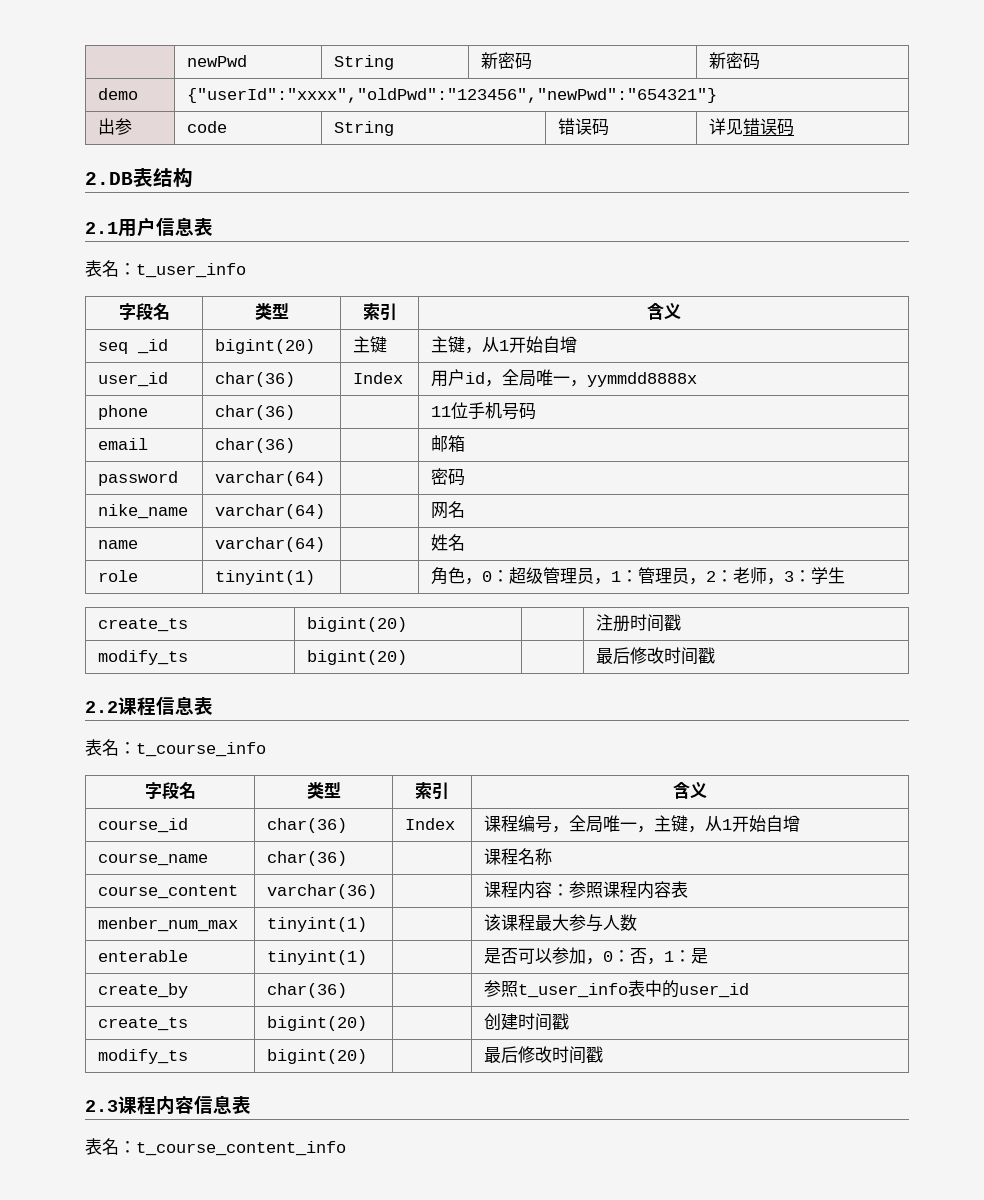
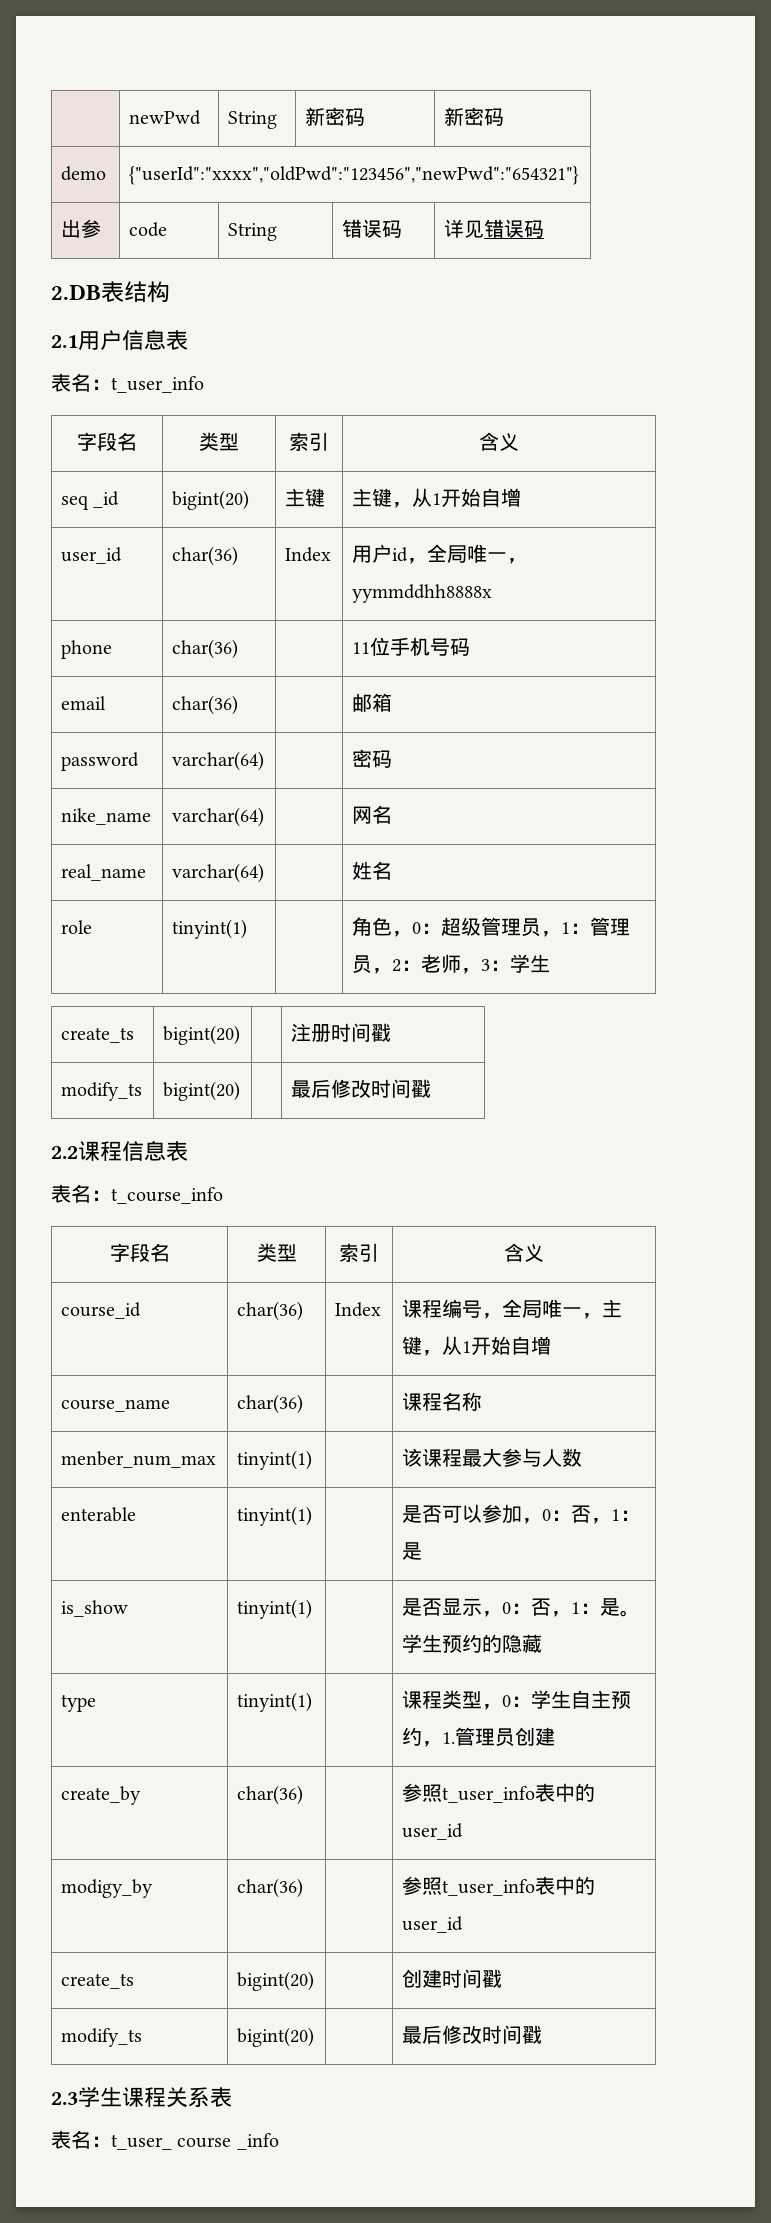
[587,372,698,387] yymmdd8888x -> [352,584,493,603] yymmddhh8888x
[98,540,139,549] name -> [61,864,147,881] real_name
[98,885,239,899] [267,884,378,899] [484,881,689,899] // course_content | varchar(36) | | 课程内容：参照课程内容表 -> (483, 1401) none
(709, 956) none -> [61,1600,129,1617] [237,1599,313,1619] [402,1598,641,1617] [402,1634,543,1653] [61,1694,97,1712] [237,1692,313,1712] [402,1690,632,1710] [402,1727,556,1747] // is_show | tinyint(1) | | 是否显示，0：否，1：是。学生预约的隐藏 // type | tinyint(1) | | 课程类型，0：学生自主预约，1.管理员创建
(750, 990) none -> [61,1879,154,1898] [237,1878,304,1898] [402,1876,596,1896] [402,1916,464,1933] // modigy_by | char(36) | | 参照t_user_info表中的user_id
[118,1095,251,1115] [85,1138,346,1156] 课程内容信息表 // 表名：t_course_content_info -> [78,2087,232,2108] [51,2130,279,2150] 学生课程关系表 // 表名：t_user_ course _info

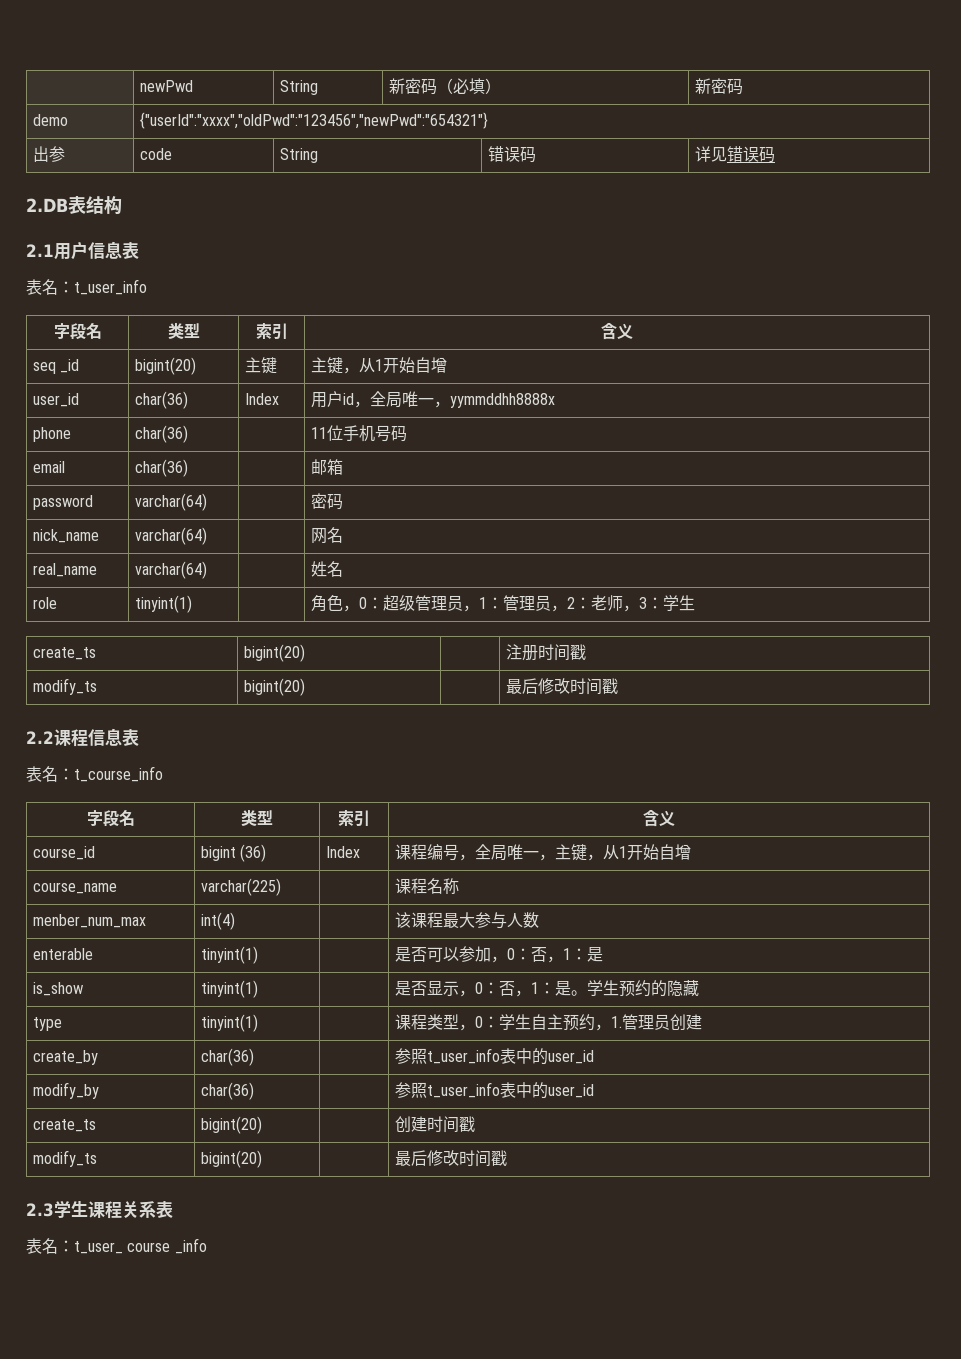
(366, 117) none -> [437,78,502,94] （必填）
[61,808,152,825] nike_name -> [33,529,100,543] nick_name
[237,1301,304,1321] char(36) -> [201,844,267,862] bigint (36)
[237,1394,304,1414] char(36) -> [201,878,282,896] varchar(225)
[237,1450,313,1470] tinyint(1) -> [201,912,236,930] int(4)
[61,1879,154,1898] modigy_by -> [33,1082,100,1099] modify_by

